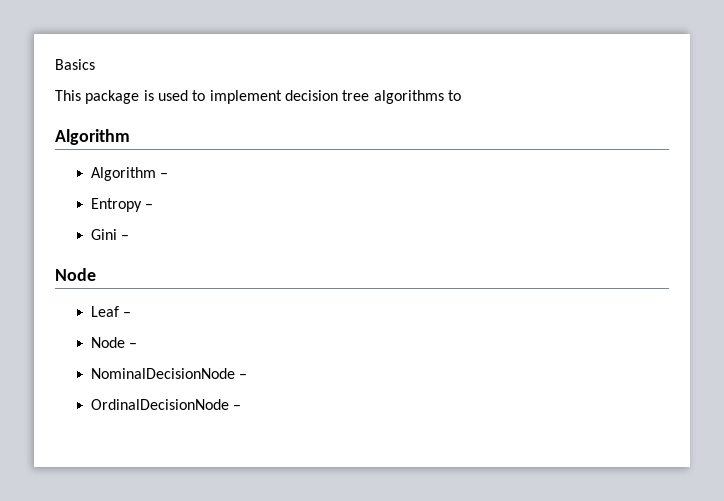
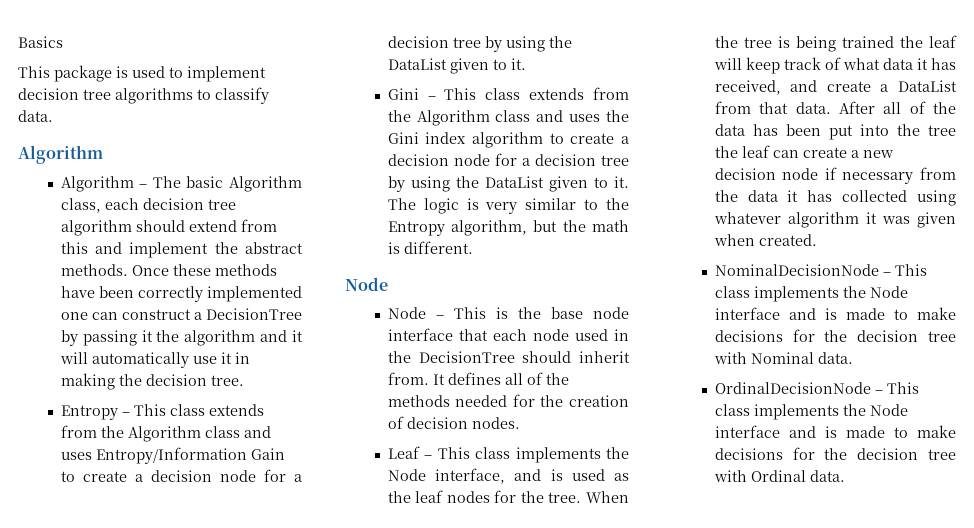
(461, 95) none -> [215,87,269,104] [18,110,53,122] classify data.
[90,198,154,212] [90,229,130,240] [55,268,96,281] [90,306,132,317] [90,337,138,348] [90,368,248,379] [90,399,242,410] // Entropy – // Gini – // Node // Leaf – // Node – // NominalDecisionNode – // OrdinalDecisionNode – -> [152,176,302,192] [60,198,236,213] [60,219,277,236] [60,242,303,258] [60,264,277,276] [60,286,302,302] [60,308,302,320] [60,330,303,346] [59,352,250,368] [60,373,244,390] [60,404,264,420] [60,425,271,442] [60,447,285,464] [60,469,302,482] [387,36,572,52] [387,58,526,74] [387,87,629,100] [387,110,629,126] [387,132,629,148] [387,153,629,166] [387,176,629,192] [387,198,629,214] [387,220,629,236] [387,241,473,254] [345,277,388,291] [387,307,629,319] [387,328,629,341] [387,351,630,363] [387,372,569,385] [387,394,629,407] [387,416,520,429] [387,446,629,463] [387,468,629,484] [387,490,629,503] [714,35,957,52] [713,57,956,74] [714,80,957,95] [714,101,956,114] [714,124,956,140] [714,145,894,158] [714,167,956,184] [714,190,956,206] [713,212,956,228] [713,234,817,246] [714,264,927,276] [714,286,908,302] [714,307,956,320] [714,329,956,342] [713,352,853,364] [714,382,919,394] [714,404,908,420] [714,425,956,438] [714,447,956,460] [713,470,845,482] The basic Algorithm class, each decision tree algorithm should extend from this and implement the abstract methods. Once these methods have been correctly implemented one can construct a DecisionTree by passing it the algorithm and it will automatically use it in making the decision tree. // Entropy – This class extends from the Algorithm class and uses Entropy/Information Gain to create a decision node for a decision tree by using the DataList given to it. // Gini – This class extends from the Algorithm class and uses the Gini index algorithm to create a decision node for a decision tree by using the DataList given to it. The logic is very similar to the Entropy algorithm, but the math is different. // Node // Node – This is the base node interface that each node used in the DecisionTree should inherit from. It defines all of the methods needed for the creation of decision nodes. // Leaf – This class implements the Node interface, and is used as the leaf nodes for the tree. When the tree is being trained the leaf will keep track of what data it has received, and create a DataList from that data. After all of the data has been put into the tree the leaf can create a new decision node if necessary from the data it has collected using whatever algorithm it was given when created. // NominalDecisionNode – This class implements the Node interface and is made to make decisions for the decision tree with Nominal data. // OrdinalDecisionNode – This class implements the Node interface and is made to make decisions for the decision tree with Ordinal data.

